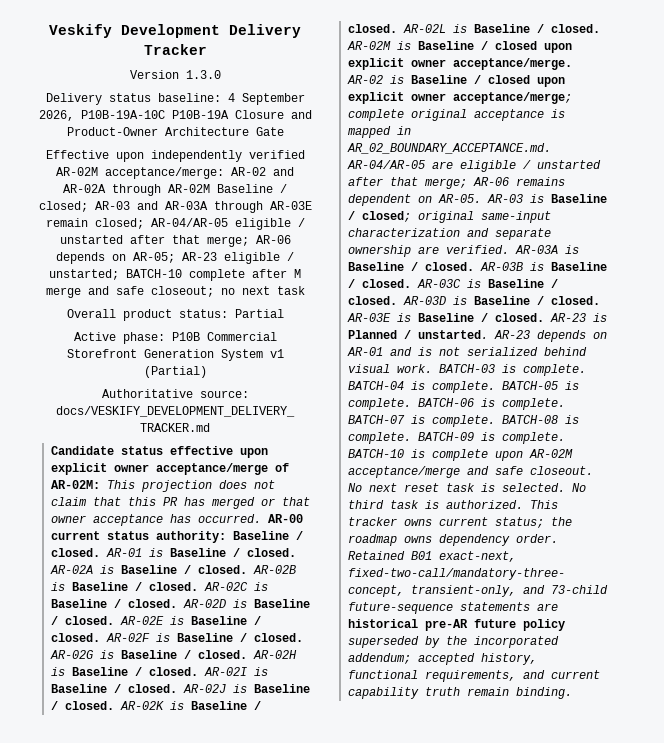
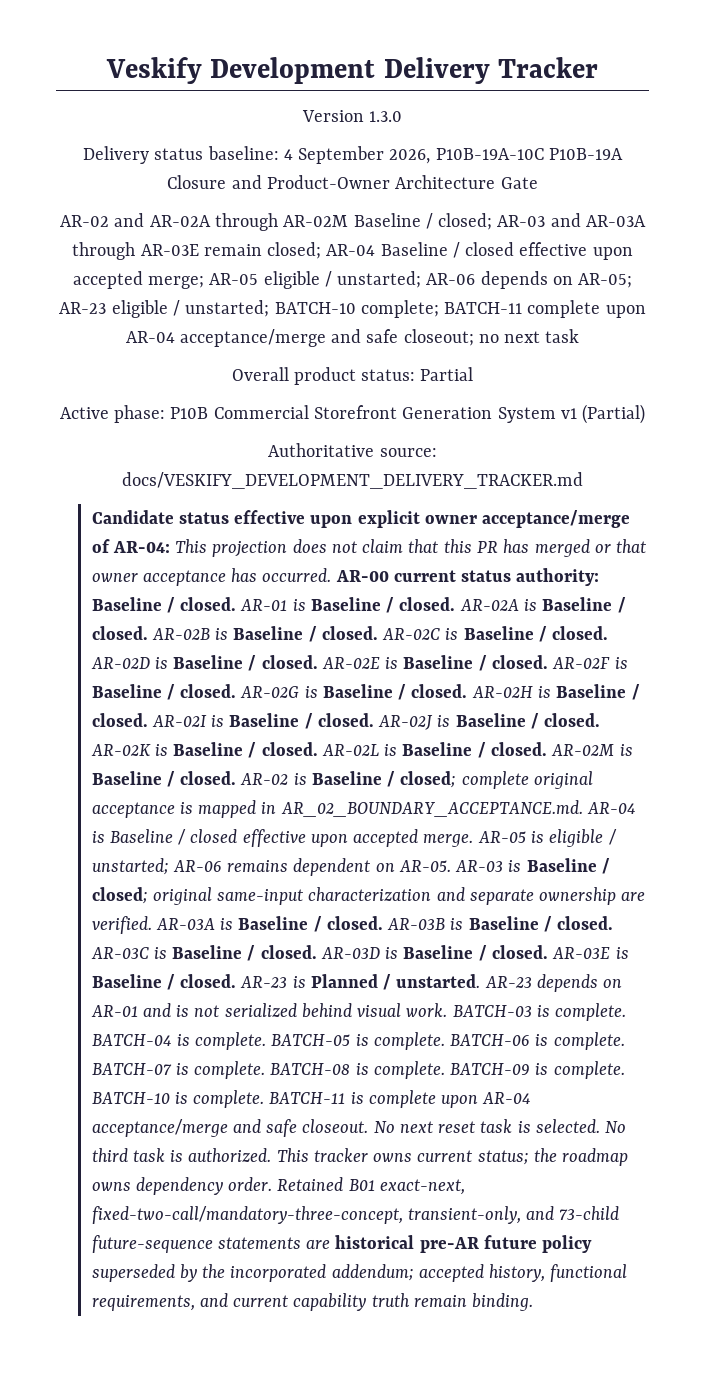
[45,150,305,162] [56,167,224,179] Effective upon independently verified AR-02M acceptance/merge: -> (538, 183) none
[150,218,305,230] [59,235,249,247] AR-04/AR-05 eligible / unstarted after that merge; -> [326,242,633,260] [72,271,422,289] AR-04 Baseline / closed effective upon accepted merge; AR-05 eligible / unstarted;
[189,269,301,281] [45,287,81,298] complete after M merge -> [360,300,646,318] [125,329,326,347] complete; BATCH-11 complete upon AR-04 acceptance/merge
[50,480,100,489] AR-02M: -> [112,541,170,553] AR-04:
[494,41,572,53] [347,58,572,70] [346,75,565,87] [347,92,572,104] closed upon explicit owner acceptance/merge. AR-02 is Baseline / closed upon explicit owner acceptance/merge; -> [180,771,457,788] closed. AR-02 is Baseline / closed;
[346,160,601,172] [347,177,467,189] AR-04/AR-05 are eligible / unstarted after that merge; -> [586,802,636,814] [91,829,617,847] [91,858,169,875] AR-04 is Baseline / closed effective upon accepted merge. AR-05 is eligible / unstarted;
[431,449,573,461] complete upon AR-02M -> [193,1090,532,1108] complete. BATCH-11 is complete upon AR-04

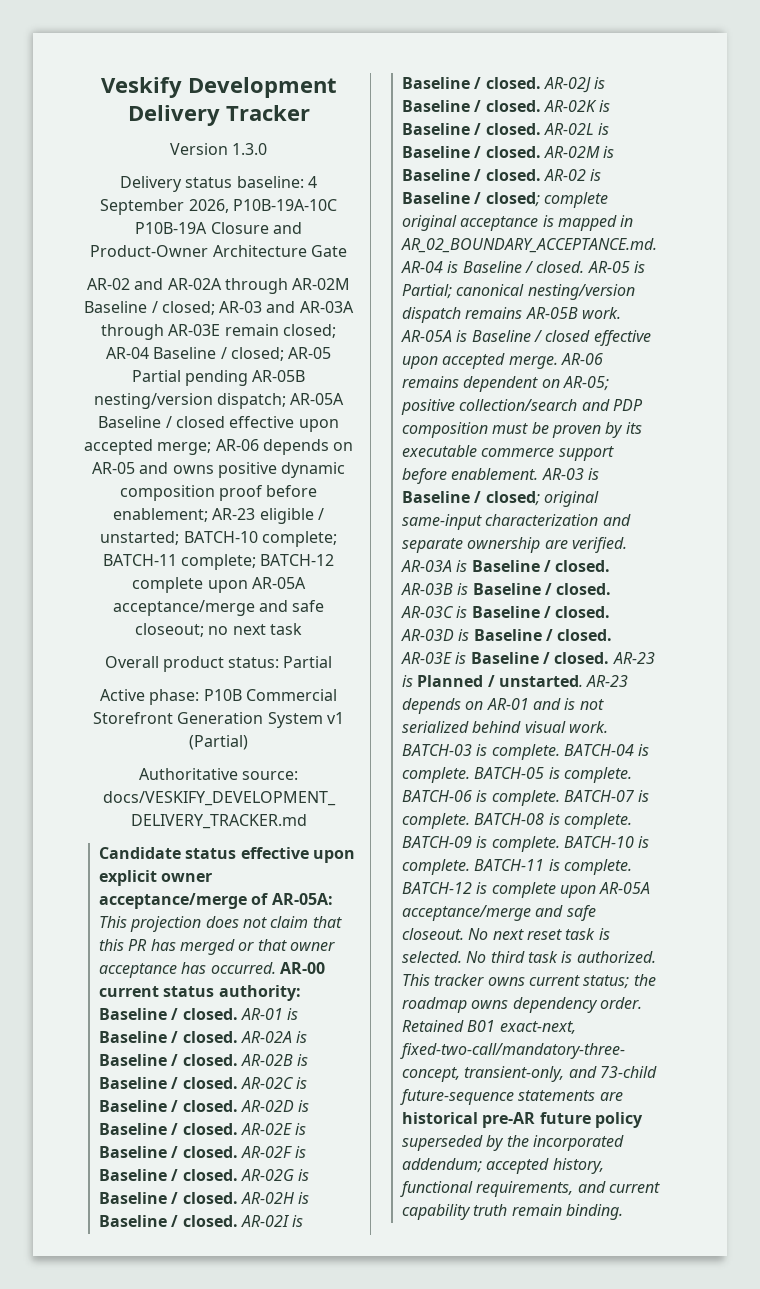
(460, 250) none -> [230,347,332,361] [131,370,306,386] [93,393,345,409] [98,416,172,428] closed; AR-05 Partial pending AR-05B nesting/version dispatch; AR-05A Baseline /
[209,271,633,289] AR-05 eligible / unstarted; AR-06 depends on AR-05; -> [215,439,354,455] [91,462,346,478] [119,485,318,501] [113,508,209,522] AR-06 depends on AR-05 and owns positive dynamic composition proof before enablement;
[527,300,646,318] [125,331,175,343] complete upon AR-04 -> [181,554,335,570] [132,577,306,593] complete; BATCH-12 complete upon AR-05A
[112,541,170,553] AR-04: -> [271,893,333,905] AR-05A:
(187, 837) none -> [536,261,645,273] [401,284,635,300] [401,307,621,323] [400,330,543,342] closed. AR-05 is Partial; canonical nesting/version dispatch remains AR-05B work. AR-05A is Baseline /
[477,829,617,847] [91,858,451,876] AR-05 is eligible / unstarted; AR-06 remains dependent on AR-05. -> [560,353,603,365] [401,376,609,392] [400,399,643,415] [401,422,642,438] [401,445,614,461] [401,468,539,484] AR-06 remains dependent on AR-05; positive collection/search and PDP composition must be proven by its executable commerce support before enablement.
[368,1090,532,1108] complete upon AR-04 -> [563,859,632,875] [401,882,651,898] complete. BATCH-12 is complete upon AR-05A

